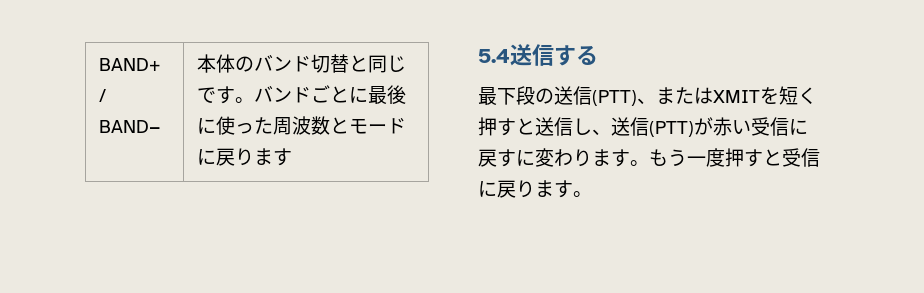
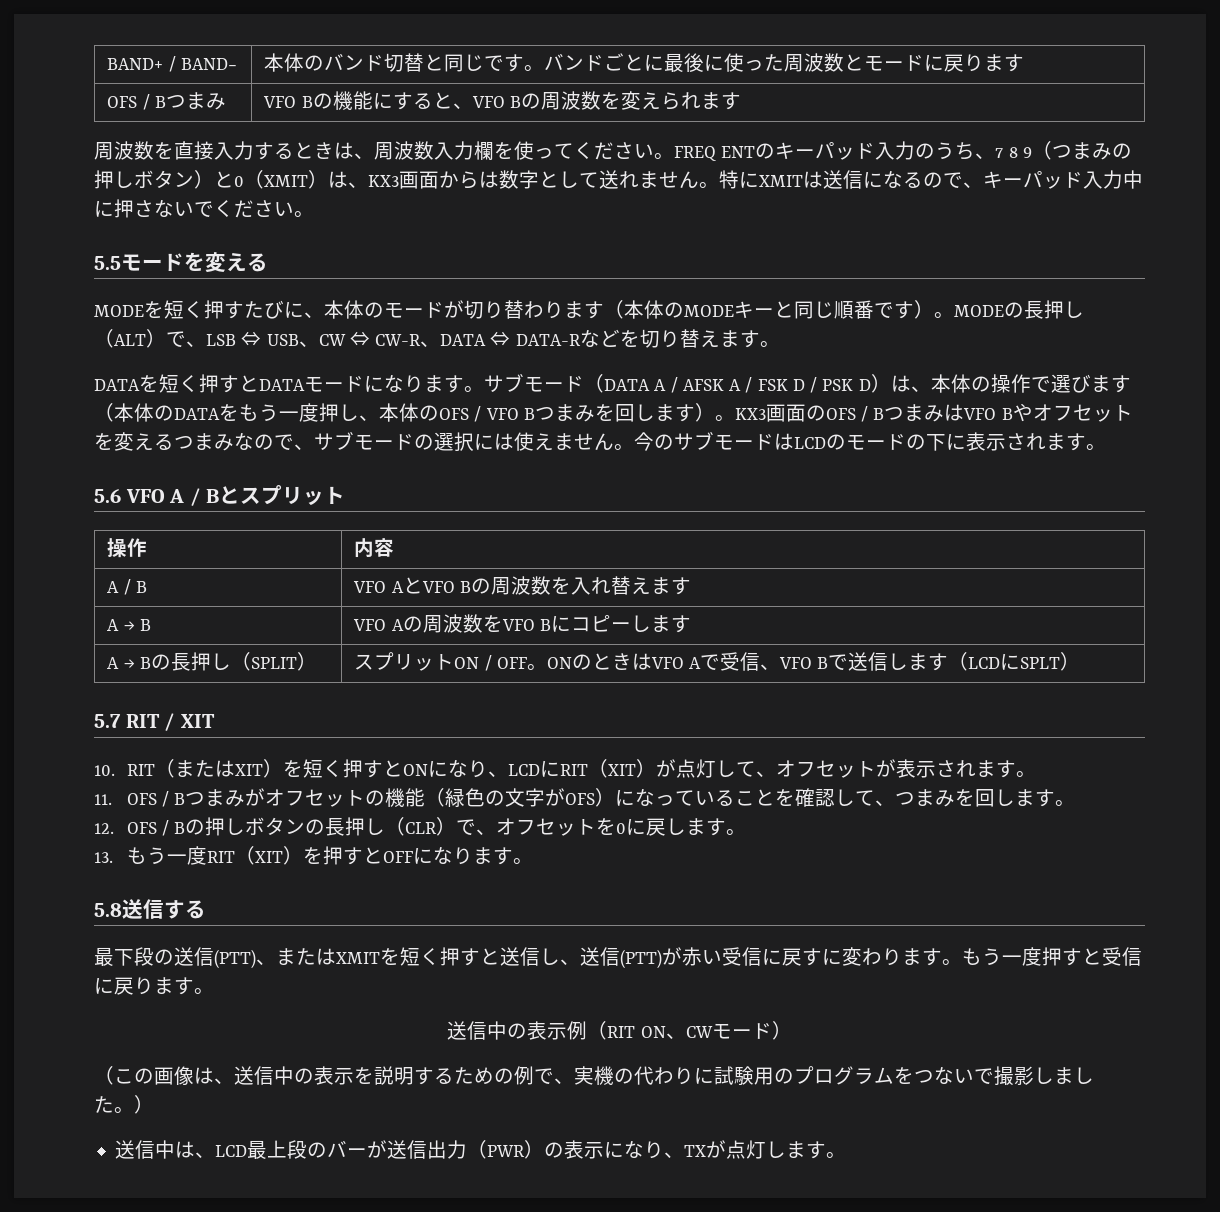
[478,49,510,63] // 5.4 -> [107,92,226,110] [263,91,741,110] [94,141,1132,161] [94,170,1143,189] [94,199,314,218] [94,252,268,273] [94,300,1084,319] [94,329,780,348] [94,373,1131,393] [94,403,1133,422] [94,431,1106,452] [94,485,346,506] [107,538,148,558] [354,538,395,558] [107,579,147,595] [353,576,691,595] [107,619,151,631] [353,614,691,633] [107,652,317,671] [354,652,1081,671] [94,713,215,731] [94,759,1036,778] [94,788,1076,807] [94,817,747,836] [94,846,533,865] [94,903,122,917] // OFS / Bつまみ | VFO Bの機能にすると、VFO Bの周波数を変えられます // 周波数を直接入力するときは、周波数入力欄を使ってください。FREQ ENTのキーパッド入力のうち、7 8 9（つまみの押しボタン）と0（XMIT）は、KX3画面からは数字として送れません。特にXMITは送信になるので、キーパッド入力中に押さないでください。 // 5.5モードを変える // MODEを短く押すたびに、本体のモードが切り替わります（本体のMODEキーと同じ順番です）。MODEの長押し（ALT）で、LSB ⇔ USB、CW ⇔ CW-R、DATA ⇔ DATA-Rなどを切り替えます。 // DATAを短く押すとDATAモードになります。サブモード（DATA A / AFSK A / FSK D / PSK D）は、本体の操作で選びます（本体のDATAをもう一度押し、本体のOFS / VFO Bつまみを回します）。KX3画面のOFS / BつまみはVFO Bやオフセットを変えるつまみなので、サブモードの選択には使えません。今のサブモードはLCDのモードの下に表示されます。 // 5.6 VFO A / Bとスプリット // 操作 | 内容 // A / B | VFO AとVFO Bの周波数を入れ替えます // A → B | VFO Aの周波数をVFO Bにコピーします // A → Bの長押し（SPLIT） | スプリットON / OFF。ONのときはVFO Aで受信、VFO Bで送信します（LCDにSPLT） // 5.7 RIT / XIT // 10. RIT（またはXIT）を短く押すとONになり、LCDにRIT（XIT）が点灯して、オフセットが表示されます。 // 11. OFS / Bつまみがオフセットの機能（緑色の文字がOFS）になっていることを確認して、つまみを回します。 // 12. OFS / Bの押しボタンの長押し（CLR）で、オフセットを0に戻します。 // 13.もう一度RIT（XIT）を押すとOFFになります。 // 5.8
(592, 194) none -> [447,1021,792,1040] [94,1066,1094,1086] [94,1095,154,1114] [115,1140,847,1159] // 送信中の表示例（RIT ON、CWモード） // （この画像は、送信中の表示を説明するための例で、実機の代わりに試験用のプログラムをつないで撮影しました。） // 送信中は、LCD最上段のバーが送信出力（PWR）の表示になり、TXが点灯します。

